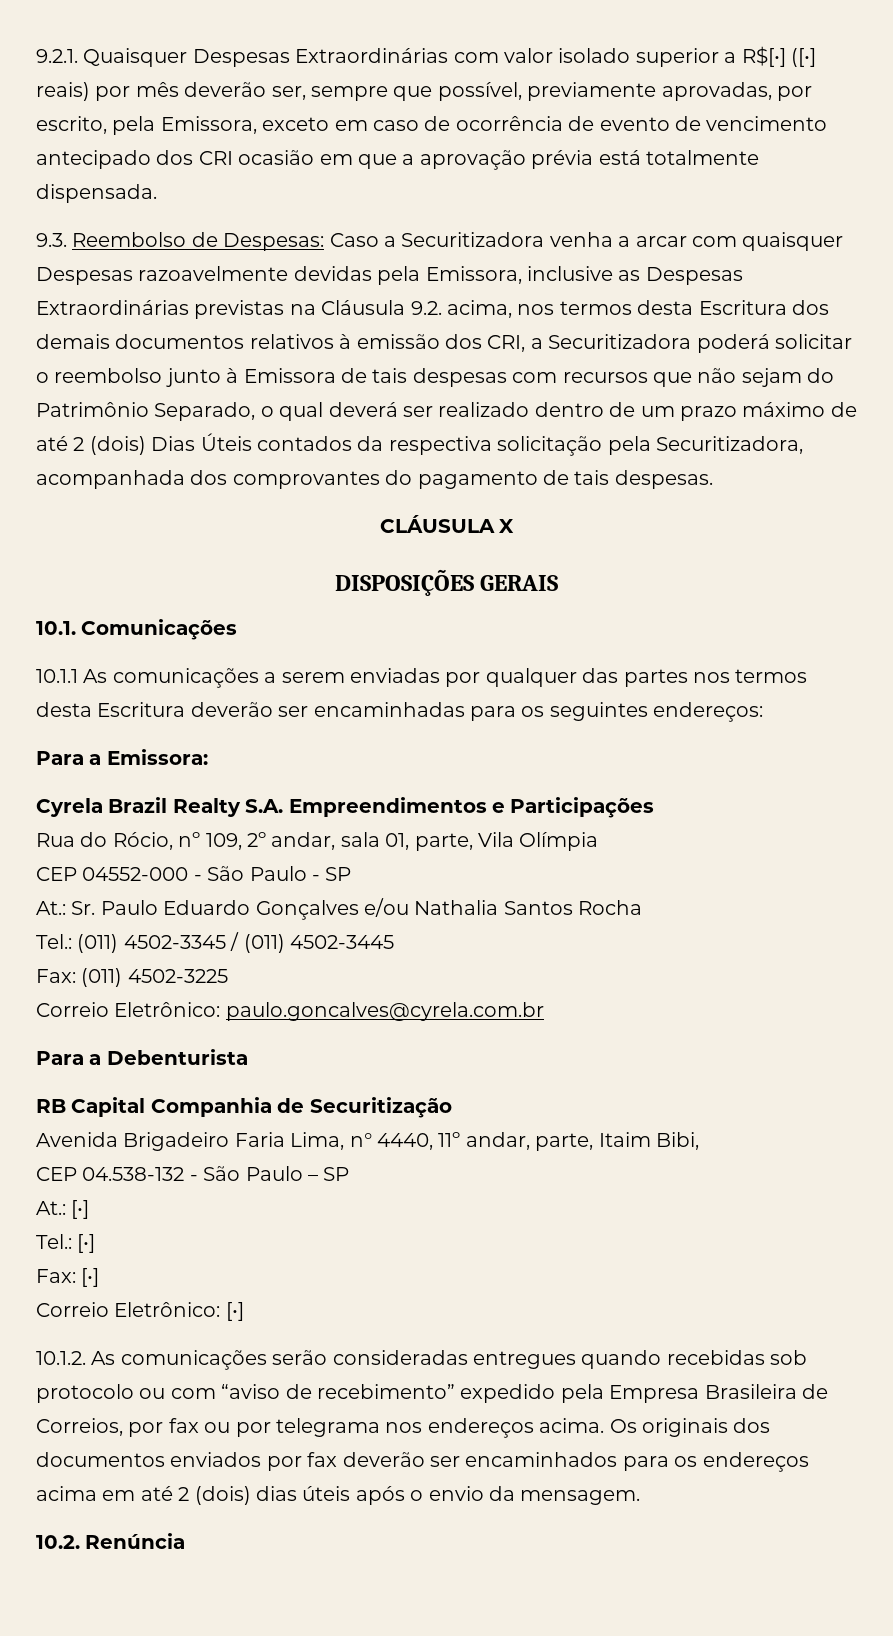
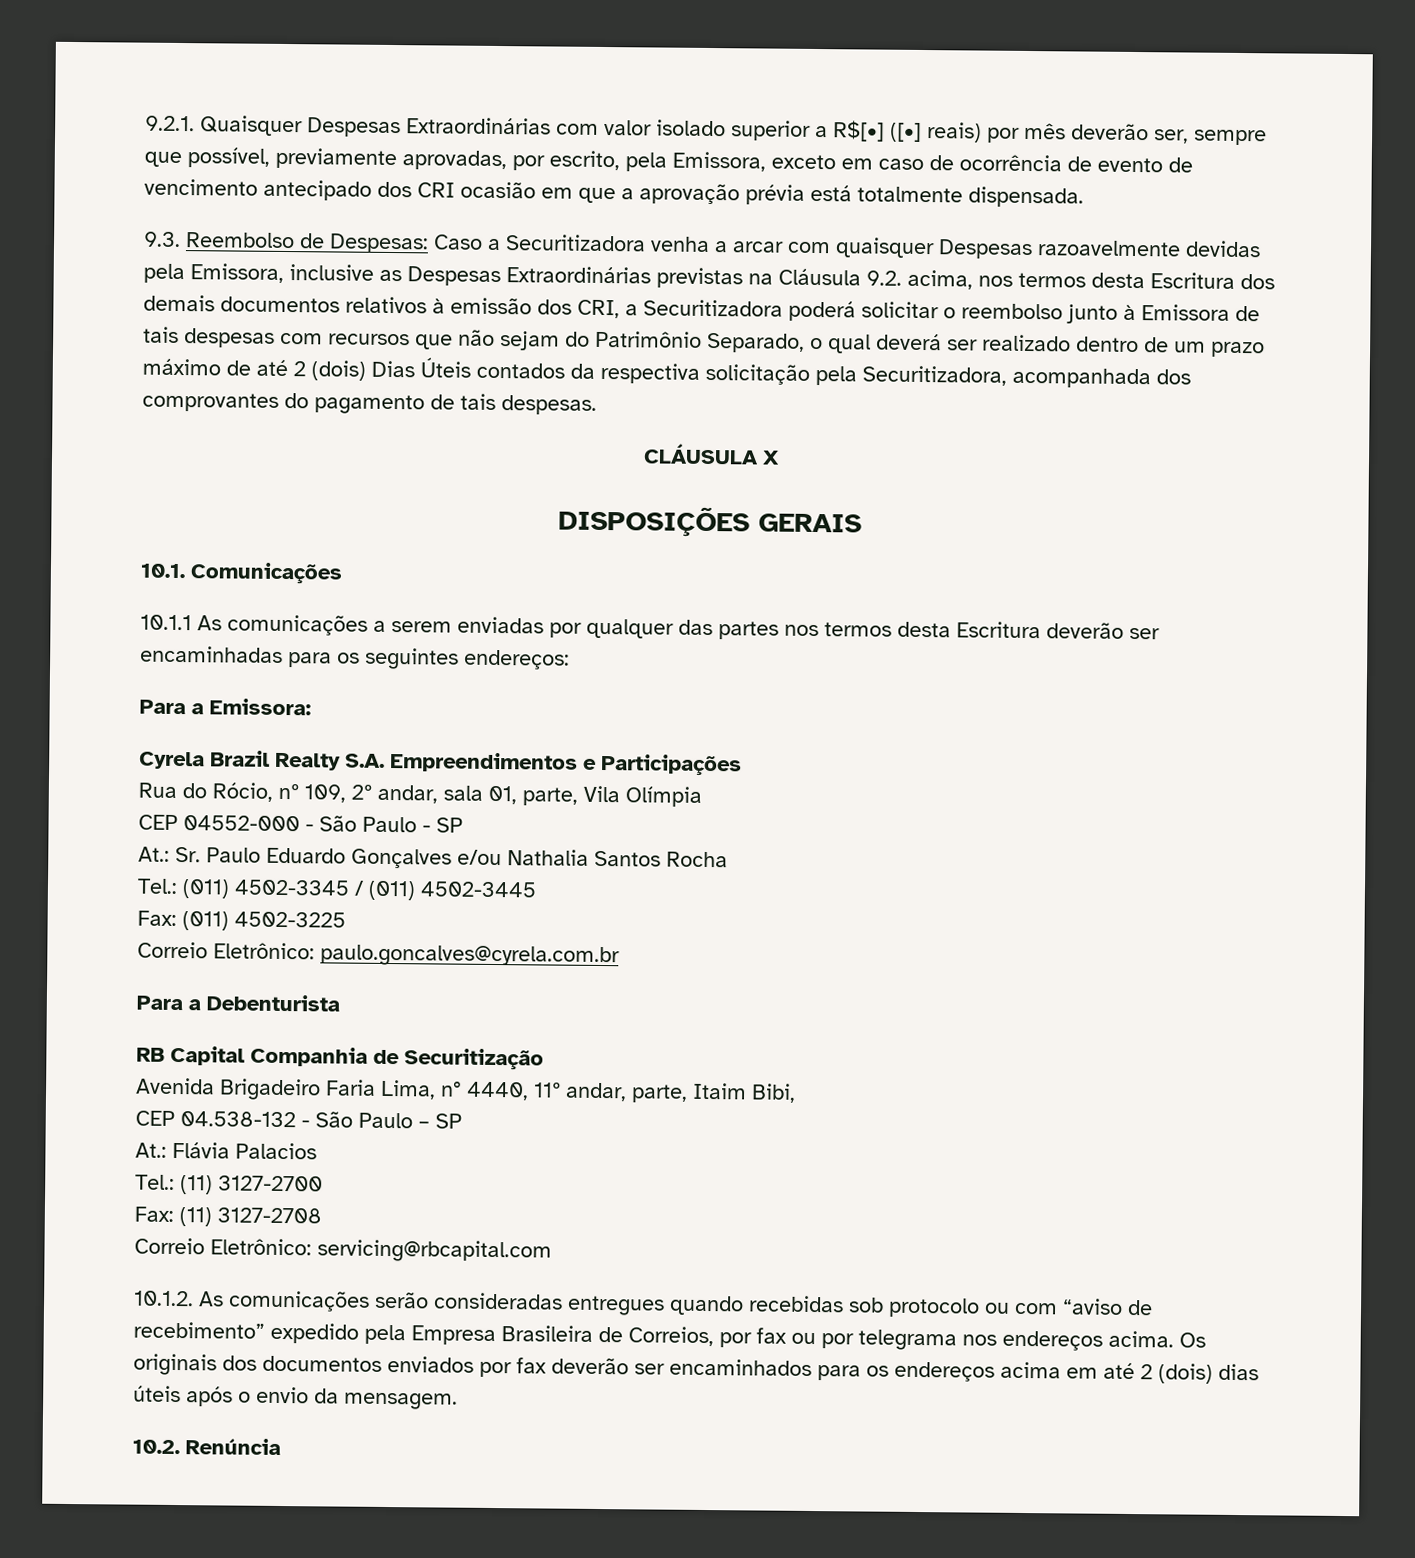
[71,1200,90,1219] [36,1234,96,1253] [36,1268,100,1287] [36,1302,244,1321] [•] // Tel.: [•] // Fax: [•] // Correio Eletrônico: [•] -> [172,1141,317,1160] [135,1174,323,1195] [134,1206,322,1227] [134,1237,552,1263] Flávia Palacios // Tel.: (11) 3127-2700 // Fax: (11) 3127-2708 // Correio Eletrônico: servicing@rbcapital.com

